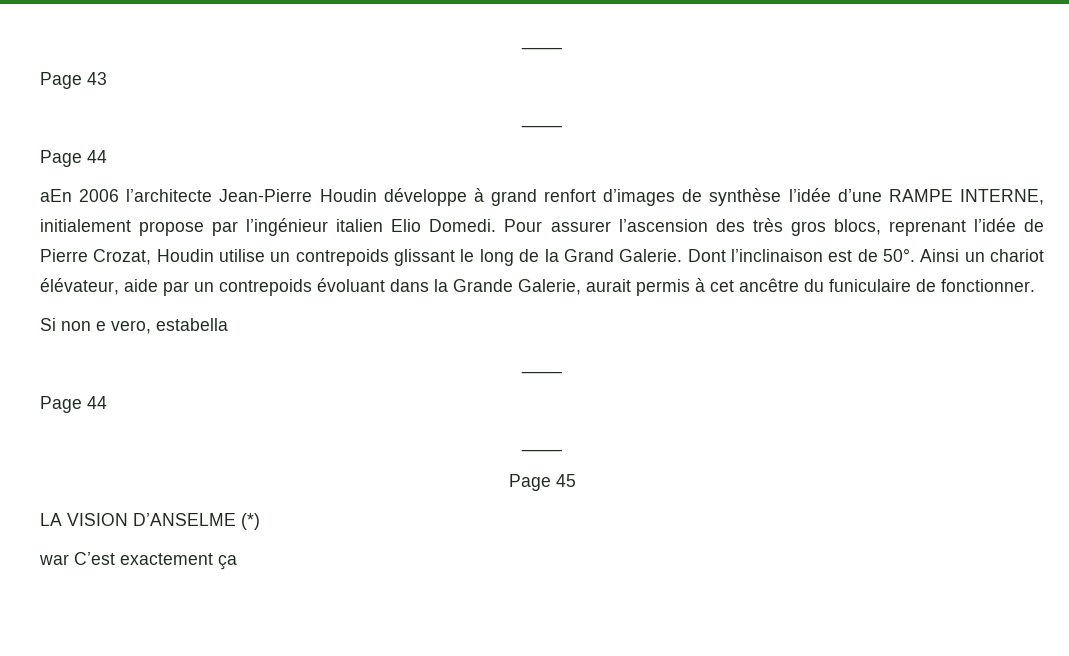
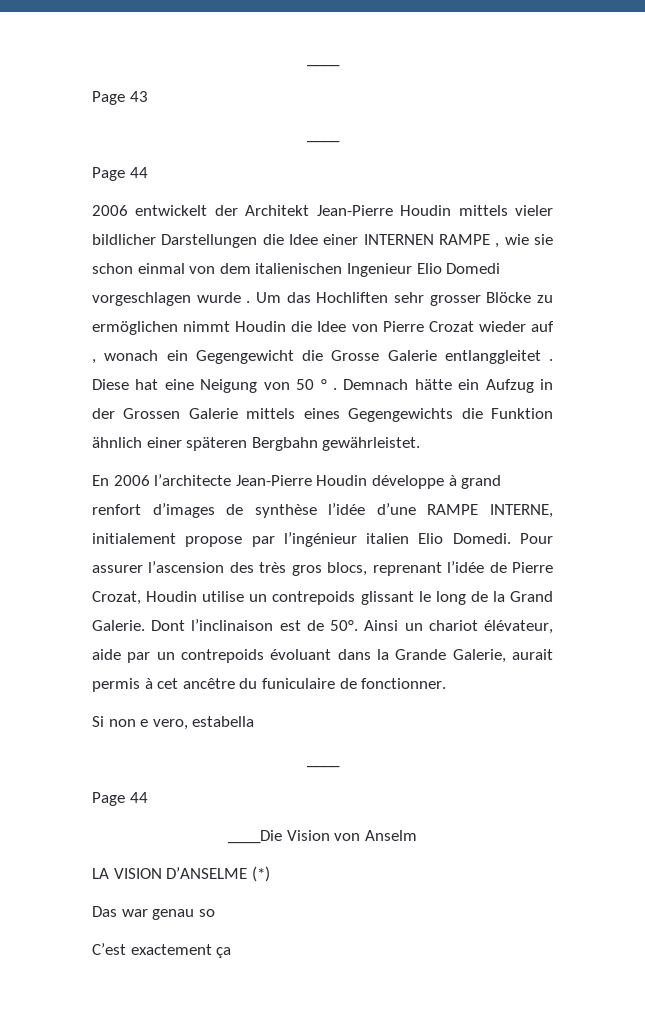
[40,189,72,202] aEn -> [92,205,553,216] [92,234,553,248] [92,263,501,277] [92,292,553,306] [92,321,554,335] [92,350,553,364] [92,379,553,393] [92,408,553,422] [92,437,421,451] [92,475,109,486] 2006 entwickelt der Architekt Jean-Pierre Houdin mittels vieler bildlicher Darstellungen die Idee einer INTERNEN RAMPE , wie sie schon einmal von dem italienischen Ingenieur Elio Domedi vorgeschlagen wurde . Um das Hochliften sehr grosser Blöcke zu ermöglichen nimmt Houdin die Idee von Pierre Crozat wieder auf , wonach ein Gegengewicht die Grosse Galerie entlanggleitet . Diese hat eine Neigung von 50 ° . Demnach hätte ein Aufzug in der Grossen Galerie mittels eines Gegengewichts die Funktion ähnlich einer späteren Bergbahn gewährleistet. // En
[521,448,562,452] [508,474,576,491] ____ // Page 45 -> [228,830,417,844] ____Die Vision von Anselm
[39,554,69,565] war -> [92,906,215,920] Das war genau so //

